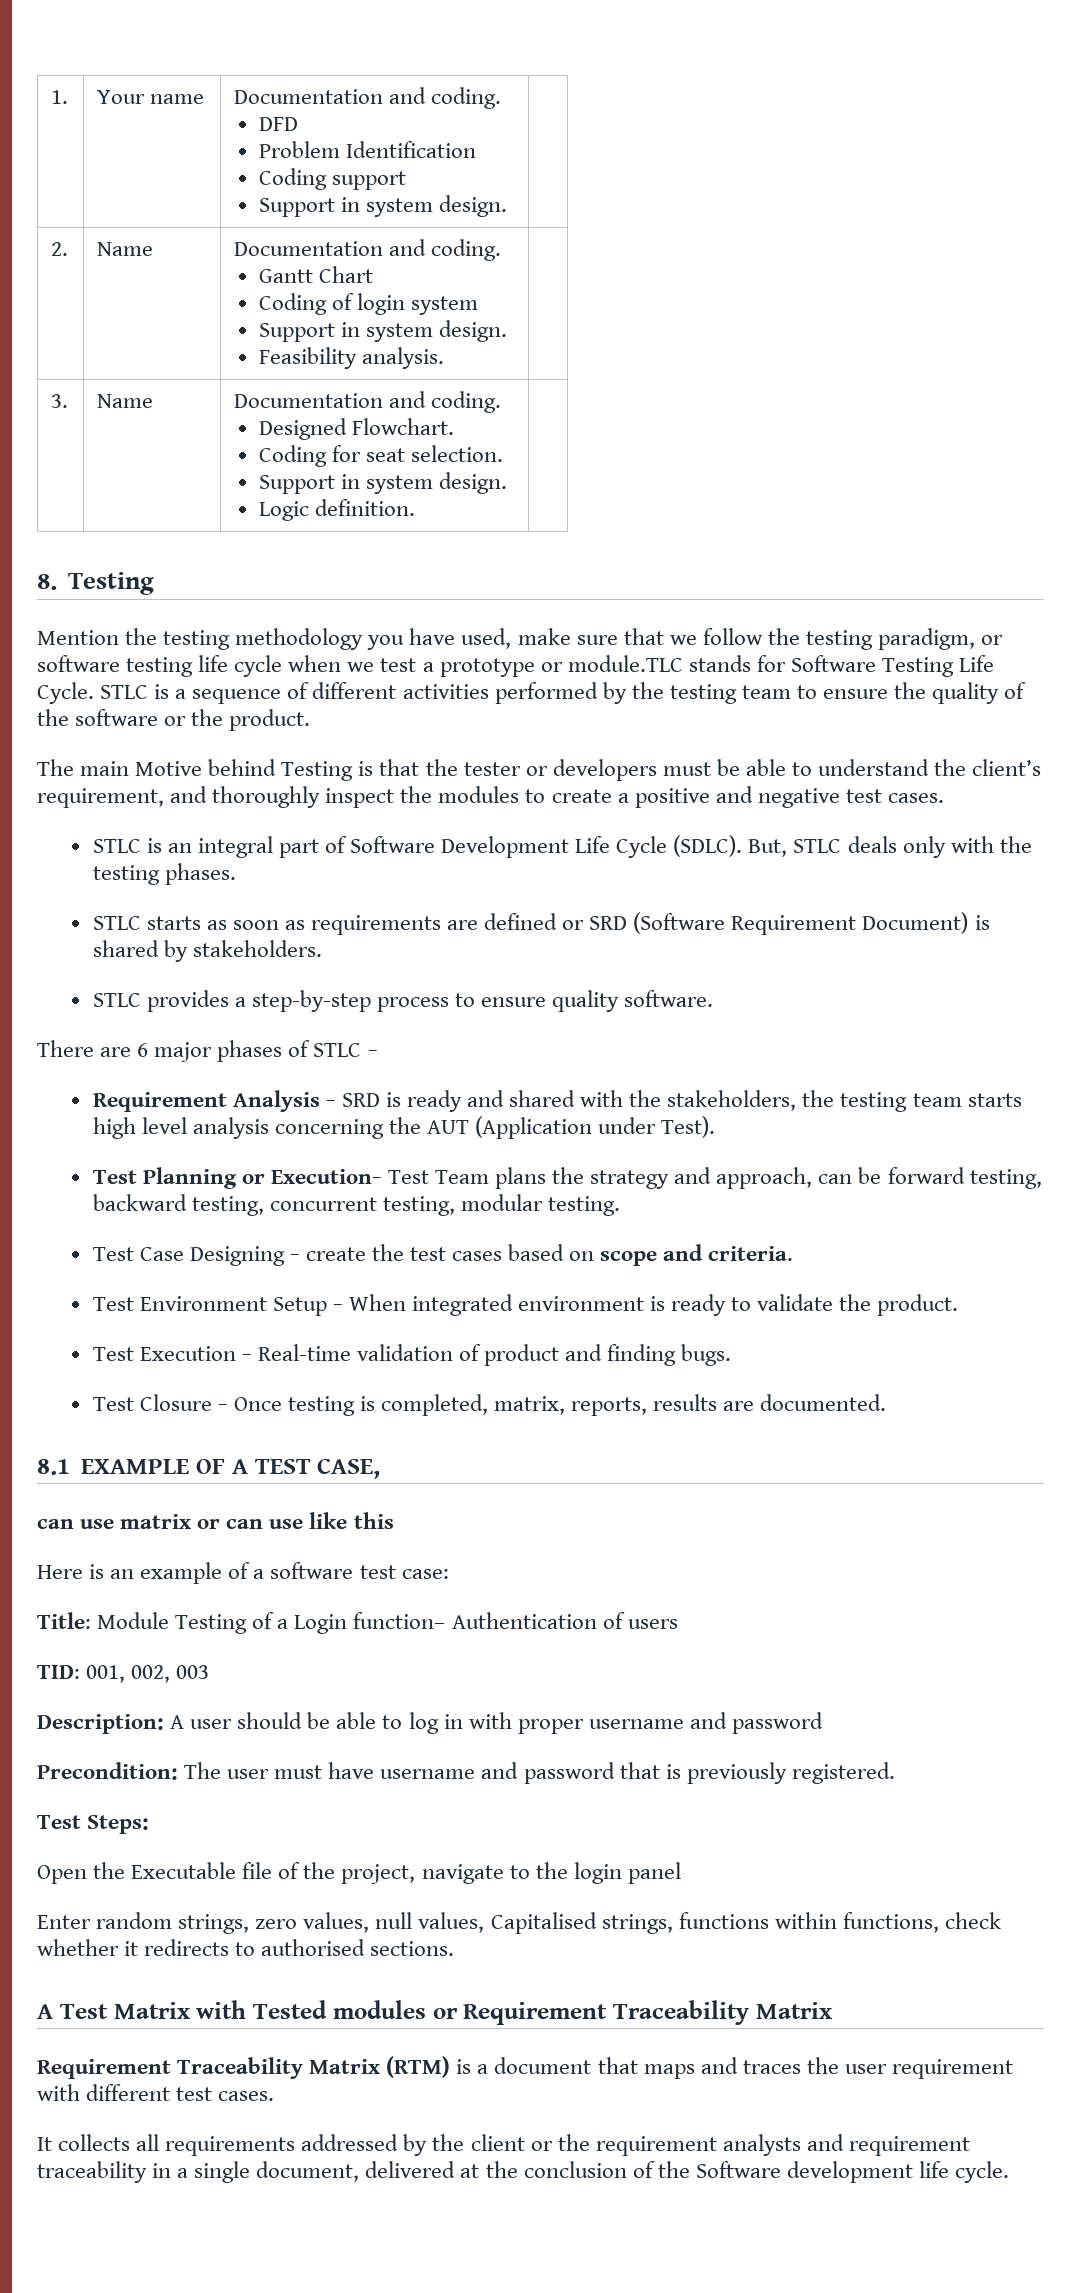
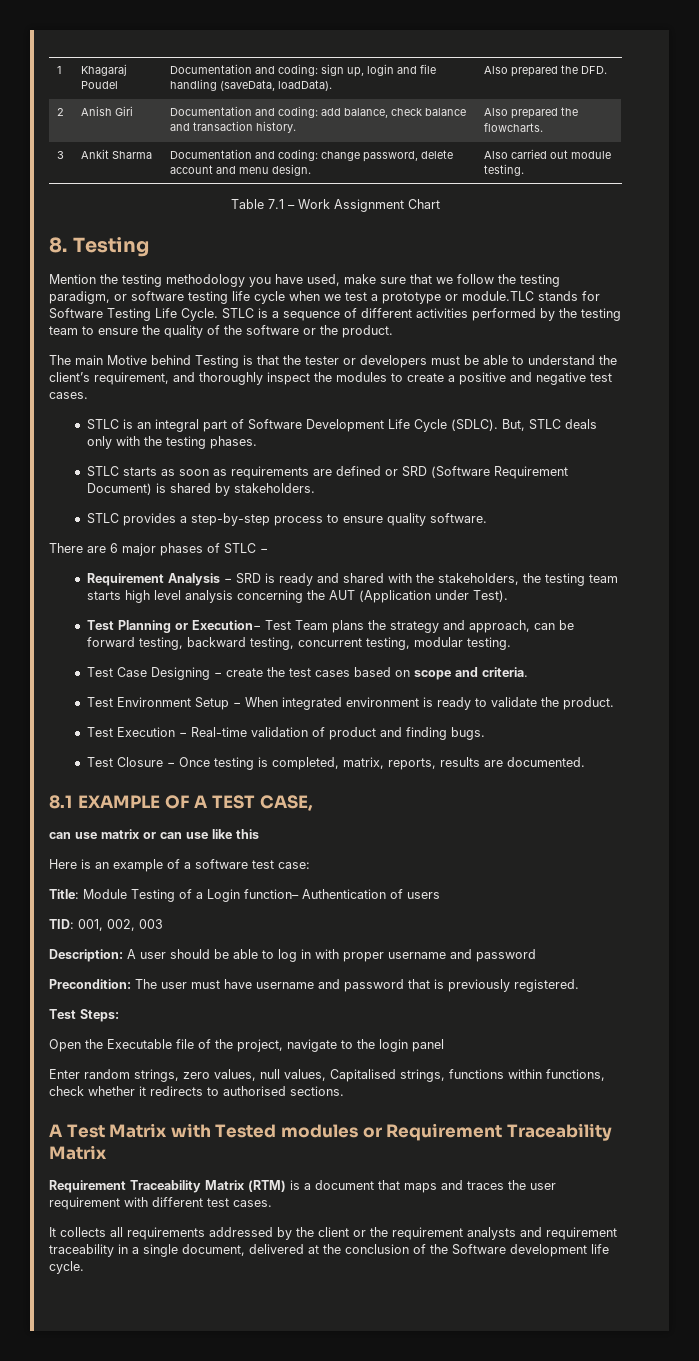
[51,90,69,104] [97,90,205,104] [234,87,502,109] [258,117,298,131] [258,141,476,158] [258,168,406,190] [258,195,508,217] [51,242,69,256] [97,242,154,256] [234,239,502,261] [258,266,373,283] [258,293,479,315] [258,320,508,342] [258,347,444,369] [51,394,69,408] [97,394,154,408] [234,391,502,413] [258,418,454,440] [258,445,504,467] [258,472,508,494] [258,499,415,521] 1. | Your name | Documentation and coding. // DFD // Problem Identification // Coding support // Support in system design. | // 2. | Name | Documentation and coding. // Gantt Chart // Coding of login system // Support in system design. // Feasibility analysis. | // 3. | Name | Documentation and coding. // Designed Flowchart. // Coding for seat selection. // Support in system design. // Logic definition. | -> [57,66,62,74] [81,64,128,76] [81,81,119,89] [170,64,437,77] [170,79,333,91] [484,65,608,77] [57,108,65,116] [81,106,134,116] [170,106,467,118] [170,121,297,133] [484,107,579,119] [484,123,544,132] [57,151,65,159] [81,149,153,159] [170,149,454,162] [170,164,312,176] [484,149,612,159] [484,164,525,176] [231,199,440,212] 1 | Khagaraj Poudel | Documentation and coding: sign up, login and file handling (saveData, loadData). | Also prepared the DFD. // 2 | Anish Giri | Documentation and coding: add balance, check balance and transaction history. | Also prepared the flowcharts. // 3 | Ankit Sharma | Documentation and coding: change password, delete account and menu design. | Also carried out module testing. // Table 7.1 – Work Assignment Chart

